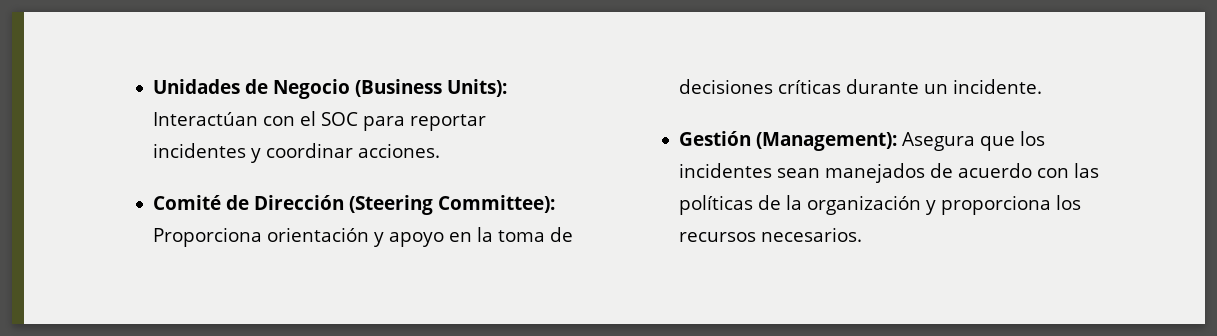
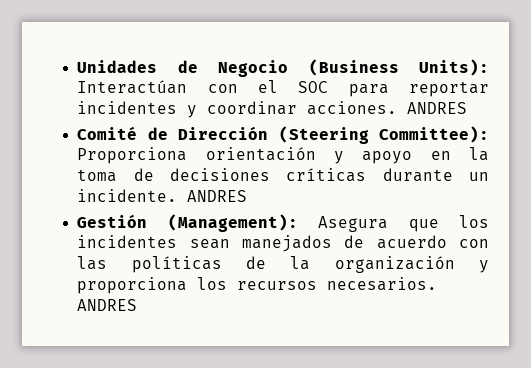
(440, 150) none -> [407,102,468,114] ANDRES
(1042, 86) none -> [187,190,248,202] ANDRES
(862, 234) none -> [77,299,138,311] ANDRES

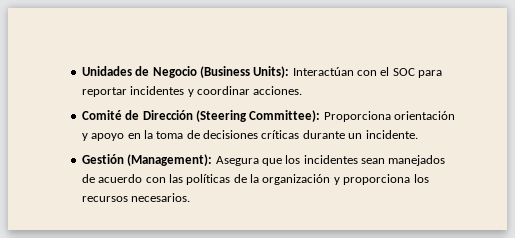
[407,102,468,114] ANDRES -> (303, 90) none
[187,190,248,202] ANDRES -> (418, 134) none
[77,299,138,311] ANDRES -> (191, 197) none

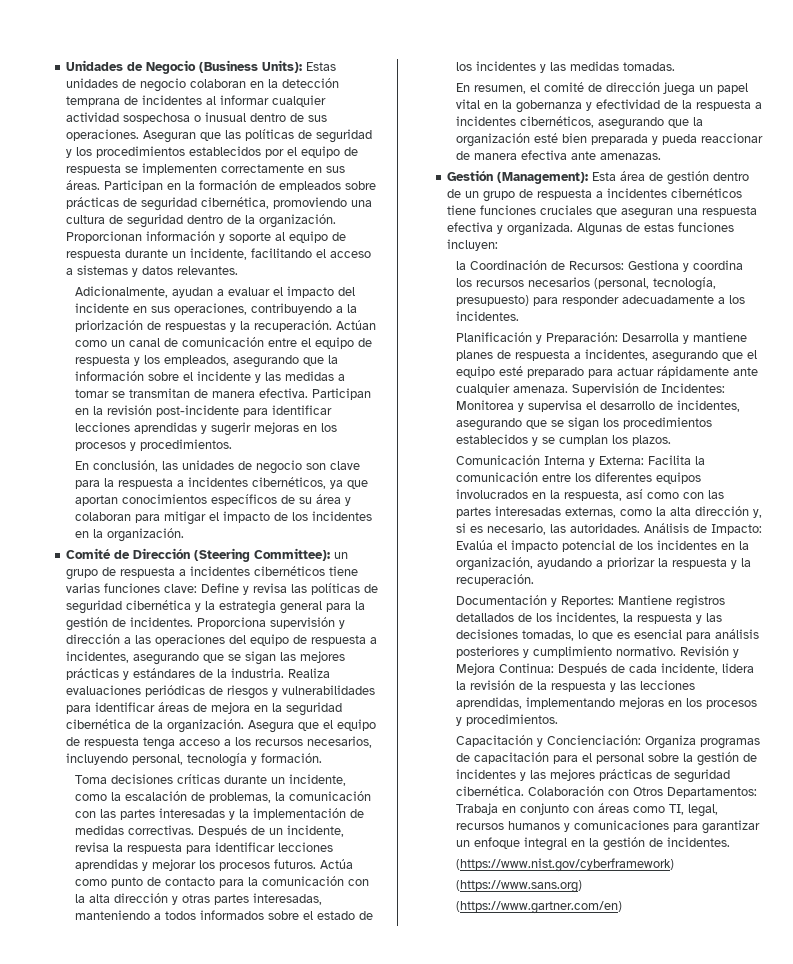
[292,67,443,78] [81,86,303,97] Interactúan con el SOC para reportar incidentes y coordinar acciones. -> [306,62,337,71] [66,78,340,92] [66,95,327,107] [66,112,328,124] [66,129,373,143] [66,146,359,158] [66,163,346,175] [66,180,377,192] [66,197,373,211] [66,214,337,228] [66,231,347,243] [66,248,372,260] [66,265,239,277] [75,286,356,298] [75,303,358,315] [75,320,377,332] [75,337,373,349] [75,355,339,368] [75,371,346,383] [75,388,372,400] [75,405,333,417] [75,422,338,436] [75,439,233,451] [75,460,361,474] [75,477,369,489] [75,494,352,506] [75,511,373,525] [75,528,185,542] Estas unidades de negocio colaboran en la detección temprana de incidentes al informar cualquier actividad sospechosa o inusual dentro de sus operaciones. Aseguran que las políticas de seguridad y los procedimientos establecidos por el equipo de respuesta se implementen correctamente en sus áreas. Participan en la formación de empleados sobre prácticas de seguridad cibernética, promoviendo una cultura de seguridad dentro de la organización. Proporcionan información y soporte al equipo de respuesta durante un incidente, facilitando el acceso a sistemas y datos relevantes. // Adicionalmente, ayudan a evaluar el impacto del incidente en sus operaciones, contribuyendo a la priorización de respuestas y la recuperación. Actúan como un canal de comunicación entre el equipo de respuesta y los empleados, asegurando que la información sobre el incidente y las medidas a tomar se transmitan de manera efectiva. Participan en la revisión post-incidente para identificar lecciones aprendidas y sugerir mejoras en los procesos y procedimientos. // En conclusión, las unidades de negocio son clave para la respuesta a incidentes cibernéticos, ya que aportan conocimientos específicos de su área y colaboran para mitigar el impacto de los incidentes en la organización.
[323,111,456,122] [81,130,418,141] [81,154,446,166] [81,174,429,185] [81,193,191,202] Proporciona orientación y apoyo en la toma de decisiones críticas durante un incidente. // Gestión (Management): Asegura que los incidentes sean manejados de acuerdo con las políticas de la organización y proporciona los recursos necesarios. -> [334,552,349,559] [66,566,359,580] [66,583,379,595] [66,600,366,614] [66,617,346,631] [66,634,378,646] [66,651,346,665] [66,668,331,680] [66,685,376,699] [66,702,343,716] [66,719,377,733] [66,736,373,750] [66,753,323,767] [75,774,347,786] [75,791,372,803] [75,808,365,820] [75,825,345,837] [75,842,334,854] [75,859,354,871] [75,876,370,888] [75,893,323,905] [75,910,374,920] [456,61,676,73] [456,82,749,96] [456,99,763,113] [456,116,704,130] [456,133,764,147] [456,150,662,160] [447,170,750,185] [447,188,743,202] [447,205,758,219] [447,222,735,236] [447,239,499,251] [456,260,744,272] [456,277,717,291] [456,295,746,306] [456,311,520,321] [456,332,748,344] [456,349,758,363] [456,366,759,378] [456,383,726,395] [456,400,741,412] [456,417,713,431] [456,434,672,446] [456,455,706,467] [456,472,702,484] [456,489,725,501] [456,506,763,518] [456,523,763,535] [456,540,750,552] [456,557,752,571] [456,574,535,586] [456,595,726,609] [456,612,723,624] [456,629,760,641] [456,646,740,658] [456,663,755,675] [456,680,696,692] [456,697,758,709] [456,714,559,726] [456,735,761,749] [456,752,758,766] [456,769,731,783] [456,786,758,798] [456,803,719,817] [456,820,761,834] [456,837,731,851] [456,858,675,872] [456,880,583,893] [456,901,623,914] un grupo de respuesta a incidentes cibernéticos tiene varias funciones clave: Define y revisa las políticas de seguridad cibernética y la estrategia general para la gestión de incidentes. Proporciona supervisión y dirección a las operaciones del equipo de respuesta a incidentes, asegurando que se sigan las mejores prácticas y estándares de la industria. Realiza evaluaciones periódicas de riesgos y vulnerabilidades para identificar áreas de mejora en la seguridad cibernética de la organización. Asegura que el equipo de respuesta tenga acceso a los recursos necesarios, incluyendo personal, tecnología y formación. // Toma decisiones críticas durante un incidente, como la escalación de problemas, la comunicación con las partes interesadas y la implementación de medidas correctivas. Después de un incidente, revisa la respuesta para identificar lecciones aprendidas y mejorar los procesos futuros. Actúa como punto de contacto para la comunicación con la alta dirección y otras partes interesadas, manteniendo a todos informados sobre el estado de los incidentes y las medidas tomadas. // En resumen, el comité de dirección juega un papel vital en la gobernanza y efectividad de la respuesta a incidentes cibernéticos, asegurando que la organización esté bien preparada y pueda reaccionar de manera efectiva ante amenazas. // Gestión (Management): Esta área de gestión dentro de un grupo de respuesta a incidentes cibernéticos tiene funciones cruciales que aseguran una respuesta efectiva y organizada. Algunas de estas funciones incluyen: // la Coordinación de Recursos: Gestiona y coordina los recursos necesarios (personal, tecnología, presupuesto) para responder adecuadamente a los incidentes. // Planificación y Preparación: Desarrolla y mantiene planes de respuesta a incidentes, asegurando que el equipo esté preparado para actuar rápidamente ante cualquier amenaza. Supervisión de Incidentes: Monitorea y supervisa el desarrollo de incidentes, asegurando que se sigan los procedimientos establecidos y se cumplan los plazos. // Comunicación Interna y Externa: Facilita la comunicación entre los diferentes equipos involucrados en la respuesta, así como con las partes interesadas externas, como la alta dirección y, si es necesario, las autoridades. Análisis de Impacto: Evalúa el impacto potencial de los incidentes en la organización, ayudando a priorizar la respuesta y la recuperación. // Documentación y Reportes: Mantiene registros detallados de los incidentes, la respuesta y las decisiones tomadas, lo que es esencial para análisis posteriores y cumplimiento normativo. Revisión y Mejora Continua: Después de cada incidente, lidera la revisión de la respuesta y las lecciones aprendidas, implementando mejoras en los procesos y procedimientos. // Capacitación y Concienciación: Organiza programas de capacitación para el personal sobre la gestión de incidentes y las mejores prácticas de seguridad cibernética. Colaboración con Otros Departamentos: Trabaja en conjunto con áreas como TI, legal, recursos humanos y comunicaciones para garantizar un enfoque integral en la gestión de incidentes. // (https://www.nist.gov/cyberframework) // (https://www.sans.org) // (https://www.gartner.com/en)

